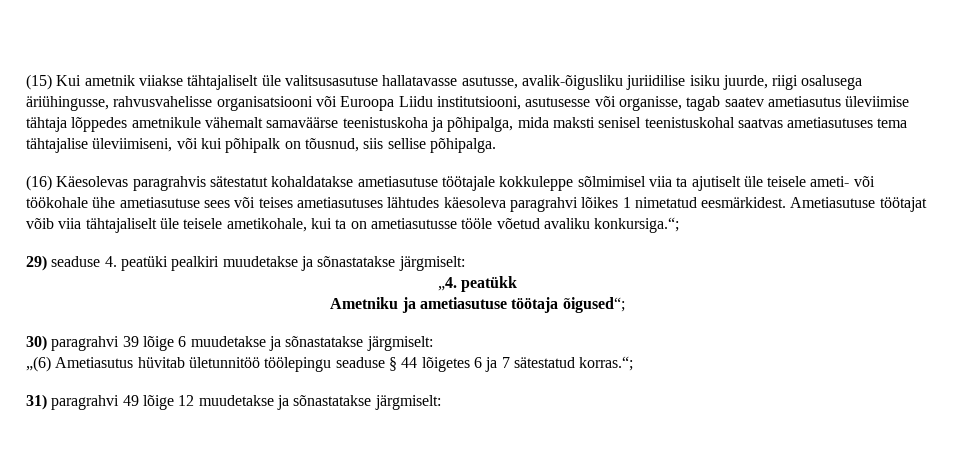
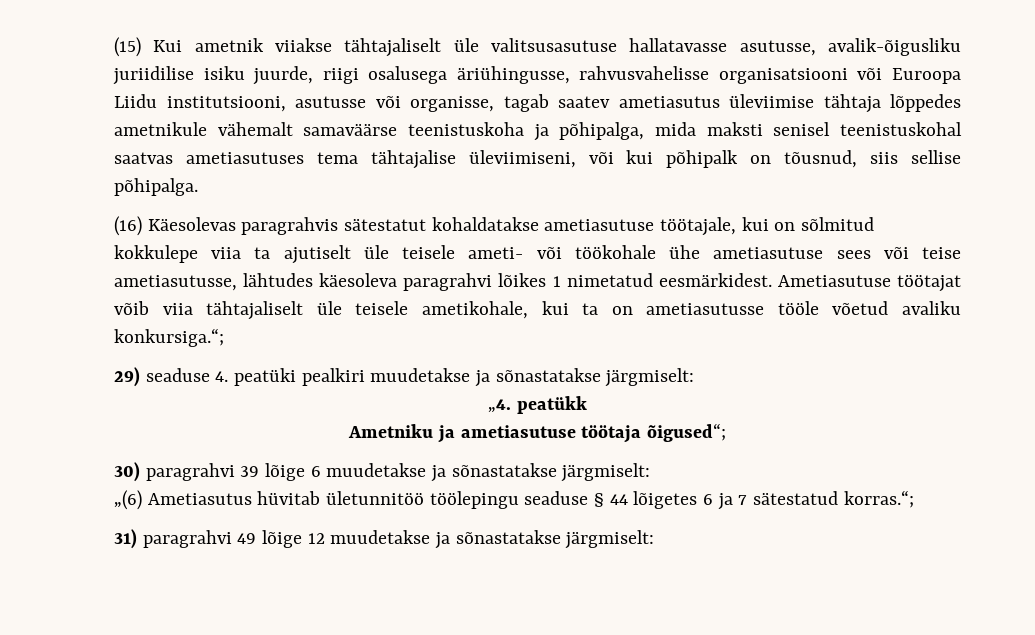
[525,97,591,107] asutusesse -> [295,96,366,108] asutusse
[441,176,646,191] töötajale kokkuleppe sõlmimisel -> [660,217,875,236] [114,245,198,263] töötajale, kui on sõlmitud kokkulepe
[258,197,383,208] teises ametiasutuses -> [922,247,962,259] [114,275,237,291] teise ametiasutusse,

